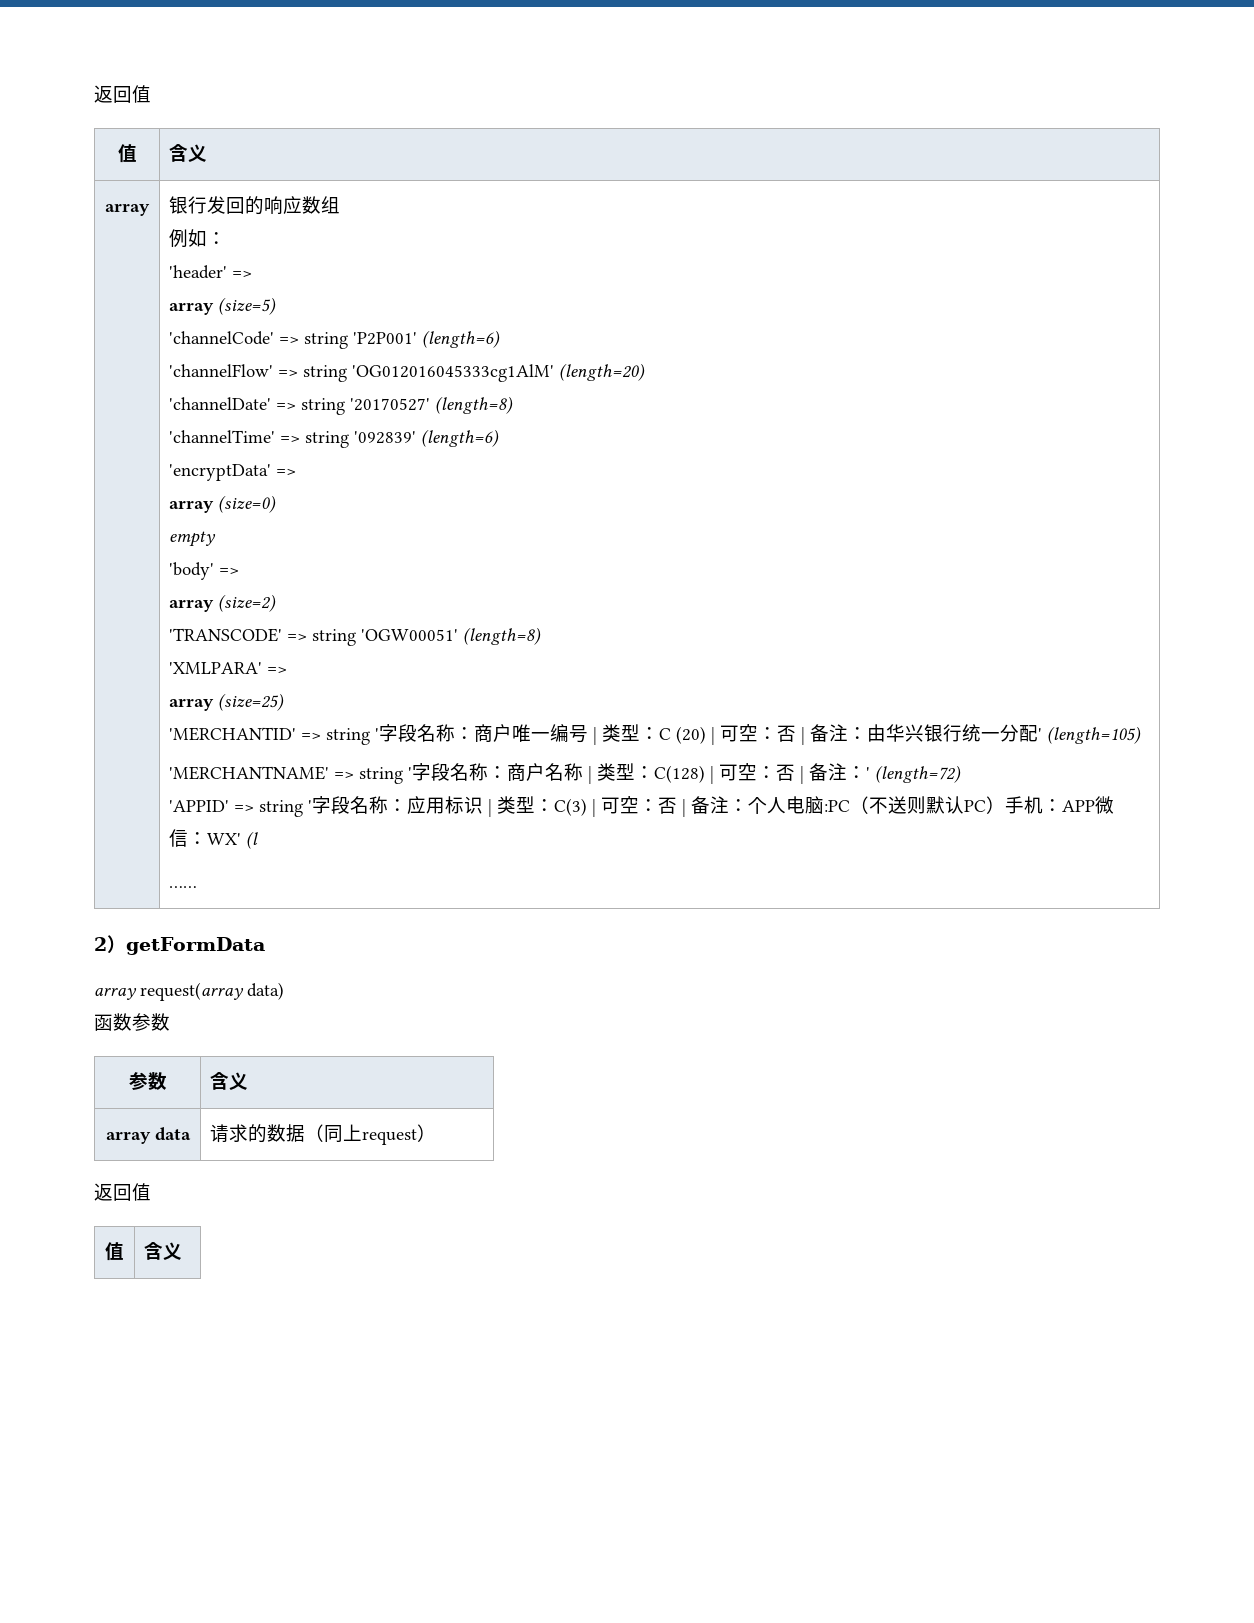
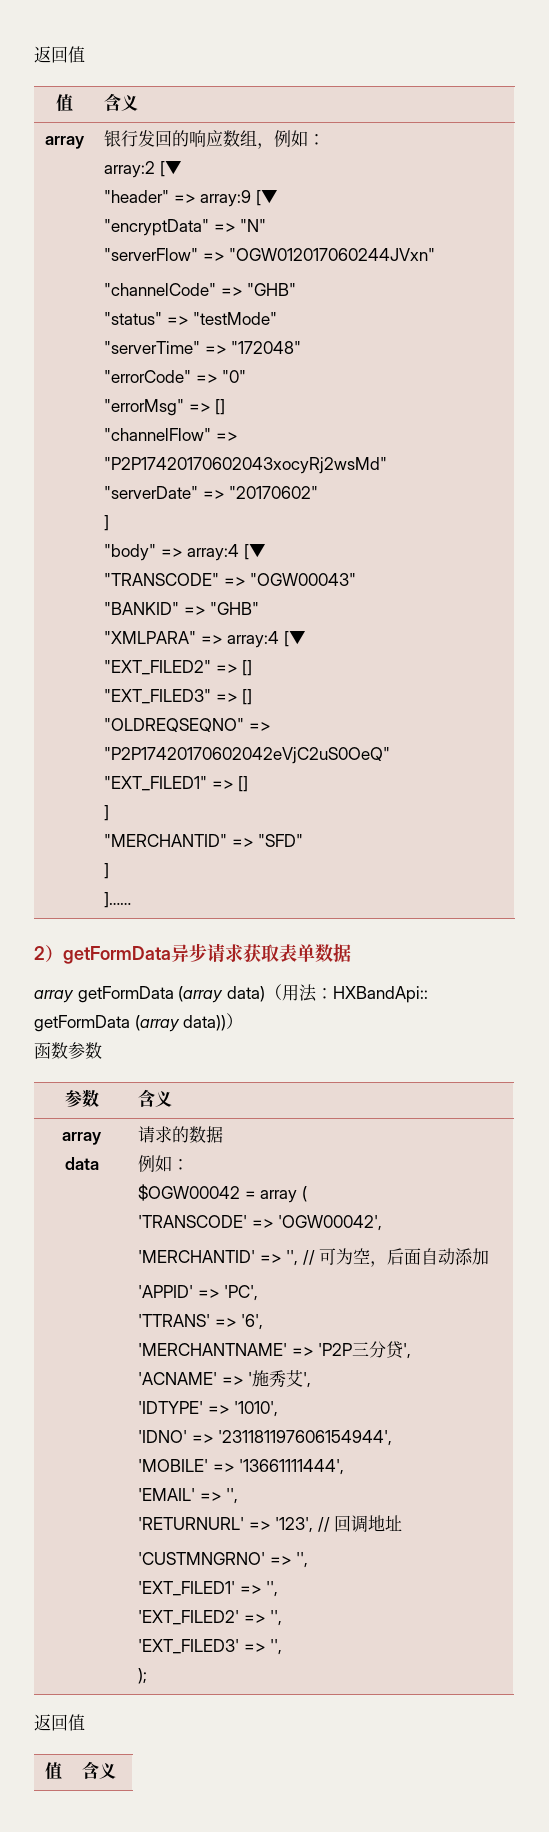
[169,229,227,248] [169,265,253,279] [169,297,277,315] [169,330,501,349] [169,363,646,382] [169,396,514,415] [169,429,500,448] [169,464,297,481] [169,495,277,513] [169,531,217,547] [169,562,240,580] [169,594,277,612] [169,627,542,646] [169,662,288,674] [169,693,285,711] [169,724,1142,745] [169,763,962,784] [169,796,1115,817] [169,829,259,849] [169,886,198,888] [94,935,265,955] [94,982,244,1001] // 例如： // 'header' => // array (size=5) // 'channelCode' => string 'P2P001' (length=6) // 'channelFlow' => string 'OG012016045333cg1AlM' (length=20) // 'channelDate' => string '20170527' (length=8) // 'channelTime' => string '092839' (length=6) // 'encryptData' => // array (size=0) // empty // 'body' => // array (size=2) // 'TRANSCODE' => string 'OGW00051' (length=8) // 'XMLPARA' => // array (size=25) // 'MERCHANTID' => string '字段名称：商户唯一编号 | 类型：C (20) | 可空：否 | 备注：由华兴银行统一分配' (length=105) // 'MERCHANTNAME' => string '字段名称：商户名称 | 类型：C(128) | 可空：否 | 备注：' (length=72) // 'APPID' => string '字段名称：应用标识 | 类型：C(3) | 可空：否 | 备注：个人电脑:PC（不送则默认PC）手机：APP微信：WX' (l // …… // 2）getFormData // array request(array -> [257,130,326,149] [104,161,182,178] [104,190,278,207] [104,219,267,236] [104,248,436,261] [104,283,297,296] [104,312,278,325] [104,341,302,354] [104,370,247,383] [104,399,226,416] [104,428,238,441] [104,457,388,474] [104,486,319,499] [104,515,110,531] [104,544,266,561] [104,573,357,586] [104,602,260,615] [104,631,306,648] [104,660,253,676] [104,689,253,705] [104,718,271,732] [104,747,391,764] [104,776,249,792] [104,805,110,821] [104,834,304,847] [104,863,110,879] [104,892,132,908] [34,943,351,964] [34,986,224,1003] ，例如： // array:2 [▼ // "header" => array:9 [▼ // "encryptData" => "N" // "serverFlow" => "OGW012017060244JVxn" // "channelCode" => "GHB" // "status" => "testMode" // "serverTime" => "172048" // "errorCode" => "0" // "errorMsg" => [] // "channelFlow" => "P2P17420170602043xocyRj2wsMd" // "serverDate" => "20170602" // ] // "body" => array:4 [▼ // "TRANSCODE" => "OGW00043" // "BANKID" => "GHB" // "XMLPARA" => array:4 [▼ // "EXT_FILED2" => [] // "EXT_FILED3" => [] // "OLDREQSEQNO" => "P2P17420170602042eVjC2uS0OeQ" // "EXT_FILED1" => [] // ] // "MERCHANTID" => "SFD" // ] // ]…… // 2）getFormData异步请求获取表单数据 // array getFormData (array
(284, 991) none -> [264,984,428,1003] [34,1013,244,1032] （用法：HXBandApi:: getFormData (array data))）
[305,1124,437,1145] （同上request） -> [138,1155,190,1172] [138,1184,307,1203] [138,1215,383,1231] [138,1248,490,1267] [138,1285,259,1301] [138,1314,264,1330] [138,1341,412,1359] [138,1370,312,1388] [138,1401,279,1417] [138,1430,393,1446] [138,1459,345,1475] [138,1488,239,1504] [138,1515,403,1533] [138,1552,309,1568] [138,1581,279,1597] [138,1610,283,1626] [138,1639,283,1655] [138,1668,148,1684] // 例如： // $OGW00042 = array ( // 'TRANSCODE' => 'OGW00042', // 'MERCHANTID' => '', // 可为空，后面自动添加 // 'APPID' => 'PC', // 'TTRANS' => '6', // 'MERCHANTNAME' => 'P2P三分贷', // 'ACNAME' => '施秀艾', // 'IDTYPE' => '1010', // 'IDNO' => '231181197606154944', // 'MOBILE' => '13661111444', // 'EMAIL' => '', // 'RETURNURL' => '123', // 回调地址 // 'CUSTMNGRNO' => '', // 'EXT_FILED1' => '', // 'EXT_FILED2' => '', // 'EXT_FILED3' => '', // );

